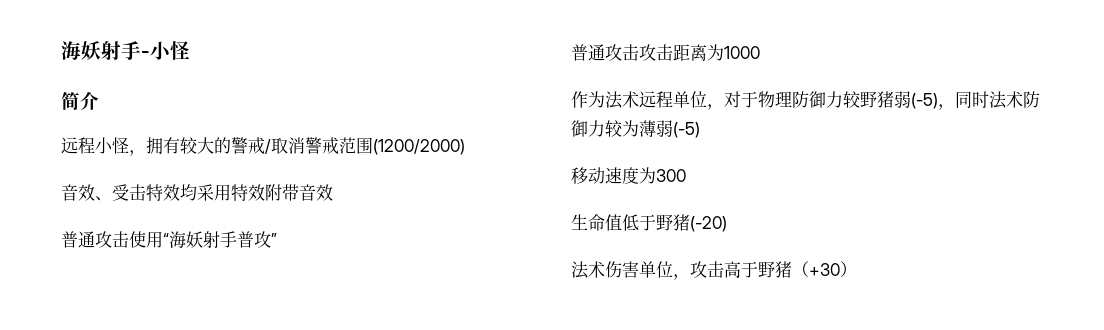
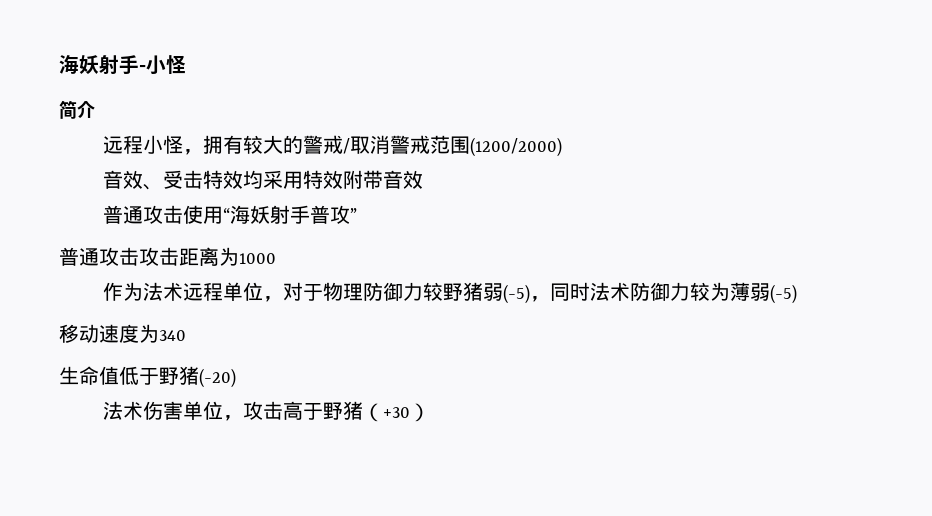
[656,169,686,182] 300 -> [159,330,186,341] 340

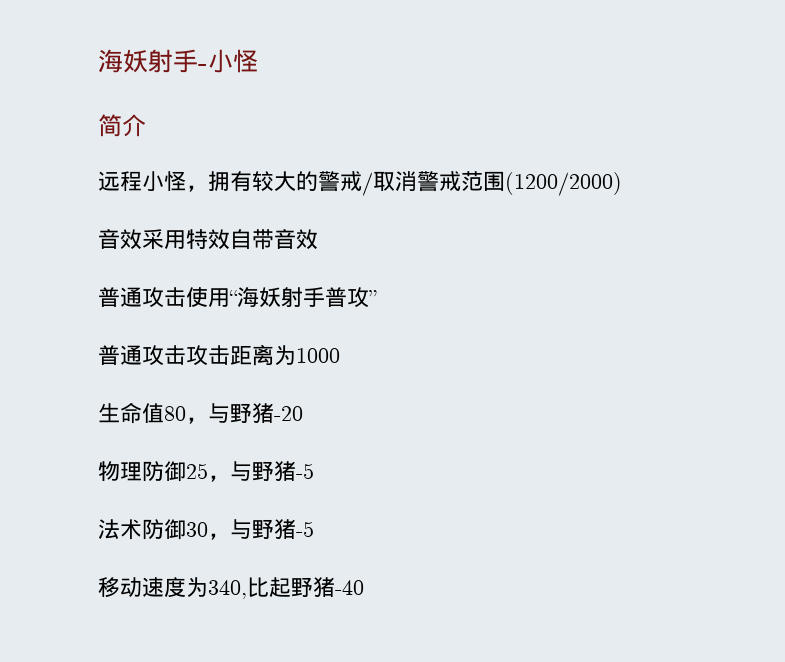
[143,170,264,190] 、受击特效均 -> (142, 239) none
[343,170,364,189] 附 -> [230,229,252,249] 自
[103,282,798,304] [59,324,186,343] [59,366,236,388] [103,401,431,422] 作为法术远程单位，对于物理防御力较野猪弱(-5)，同时法术防御力较为薄弱(-5) // 移动速度为340 // 生命值低于野猪(-20) // 法术伤害单位，攻击高于野猪（+30） -> [98,402,303,424] [98,461,314,482] [98,519,314,540] [98,577,364,599] 生命值80，与野猪-20 // 物理防御25，与野猪-5 // 法术防御30，与野猪-5 // 移动速度为340,比起野猪-40

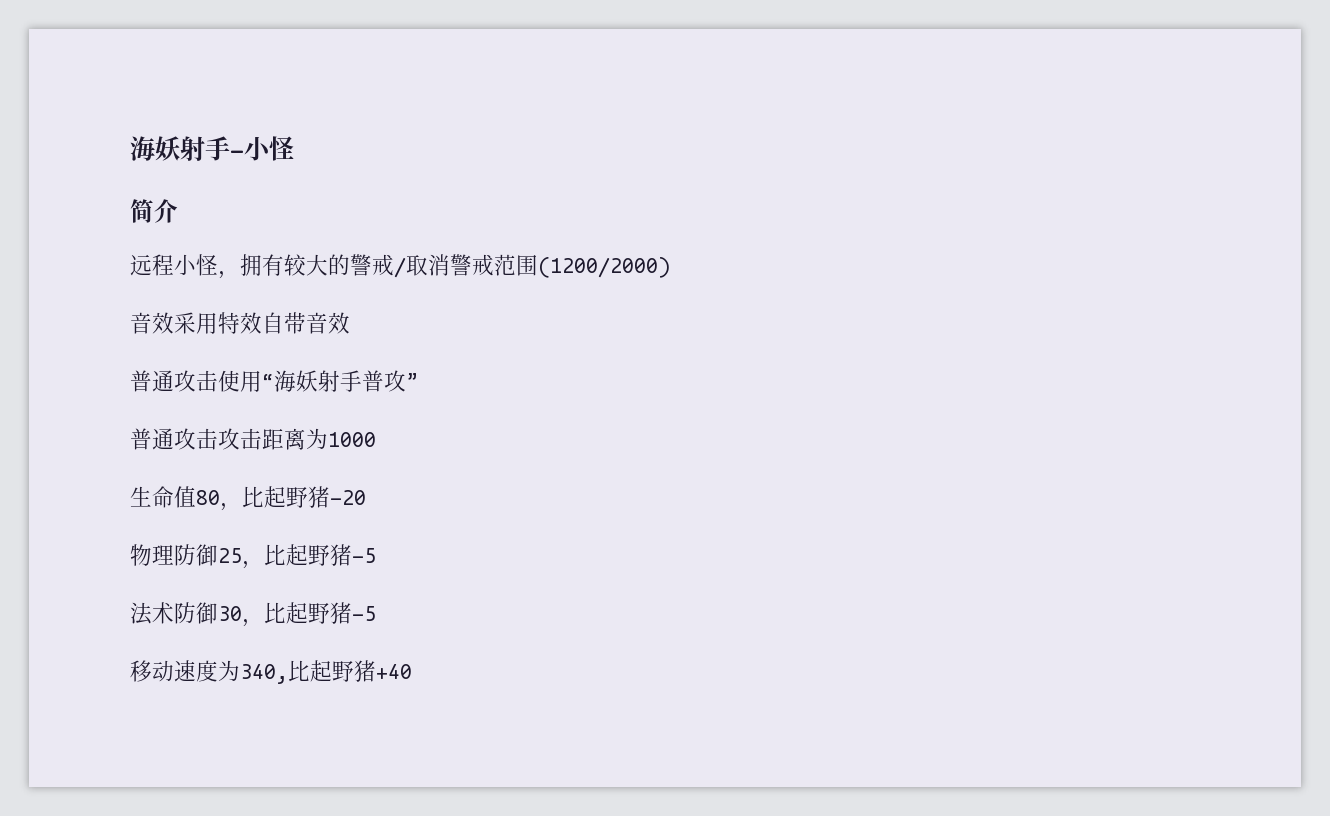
[208,403,230,423] 与 -> [242,486,286,508] 比起
[230,461,252,481] 与 -> [264,544,308,566] 比起
[230,519,252,539] 与 -> [264,602,308,624] 比起
[335,580,364,595] -40 -> [376,664,412,679] +40

